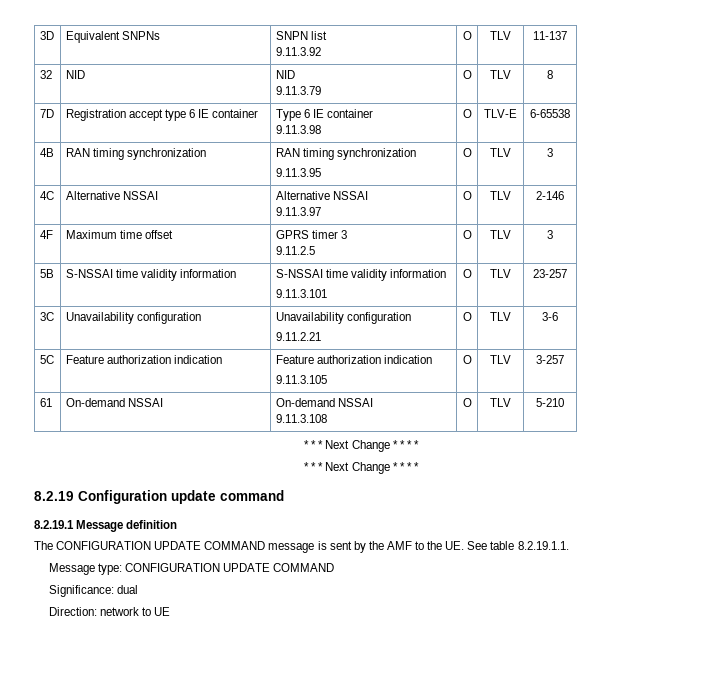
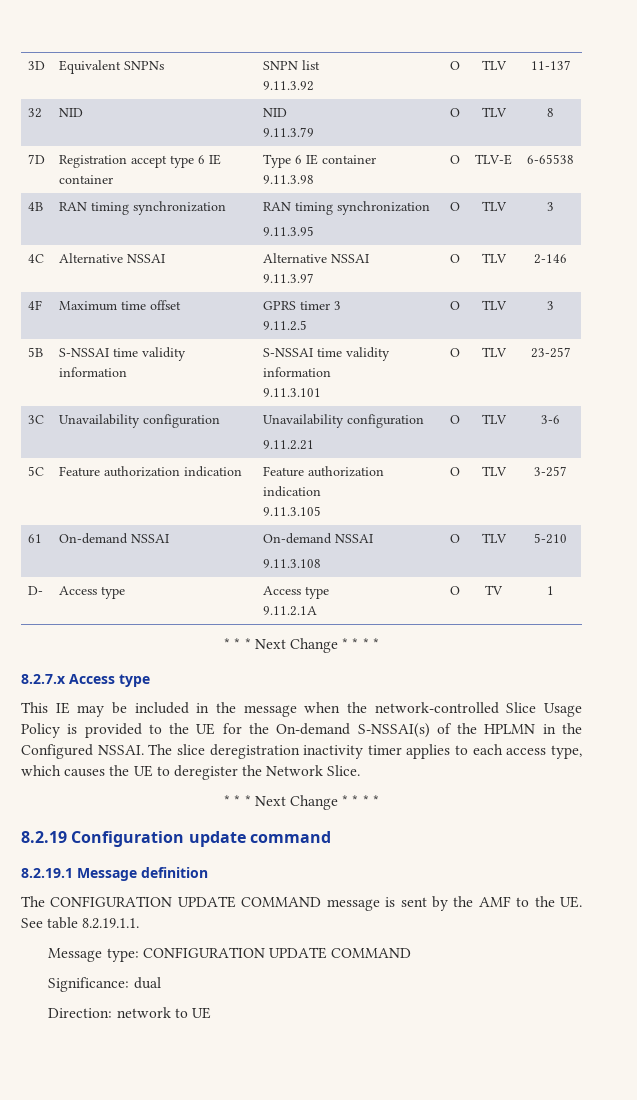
[304,440,419,452] // * * * Next Change * * * * -> [27,586,43,595] [58,586,125,599] [262,586,329,599] [262,606,317,616] [450,586,460,595] [485,585,503,595] [547,586,554,595] [224,638,379,653] [21,674,150,687] [21,702,582,717] [21,723,582,738] [21,744,582,759] [21,765,361,780] // D- | Access type | Access type // 9.11.2.1A | O | TV | 1 // * * * Next Change * * * * // 8.2.7.x Access type // This IE may be included in the message when the network-controlled Slice Usage Policy is provided to the UE for the On-demand S-NSSAI(s) of the HPLMN in the Configured NSSAI. The slice deregistration inactivity timer applies to each access type, which causes the UE to deregister the Network Slice.

